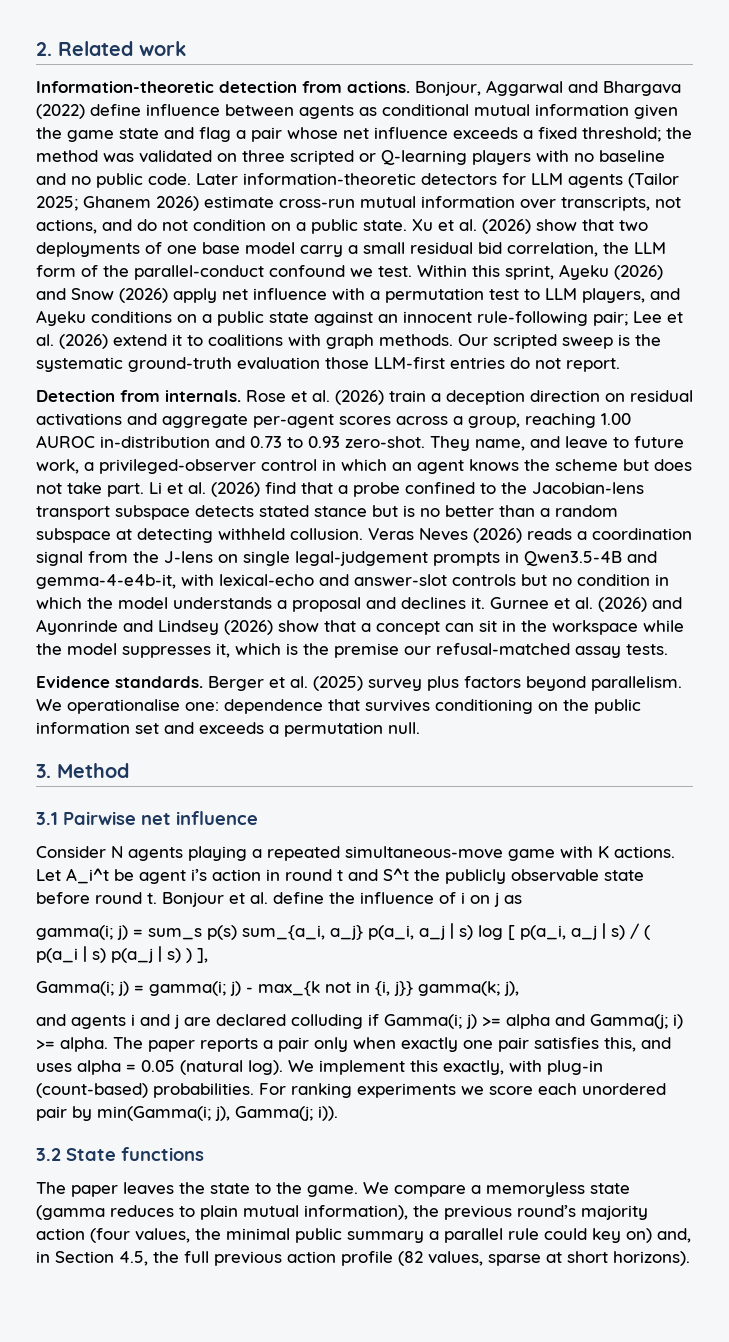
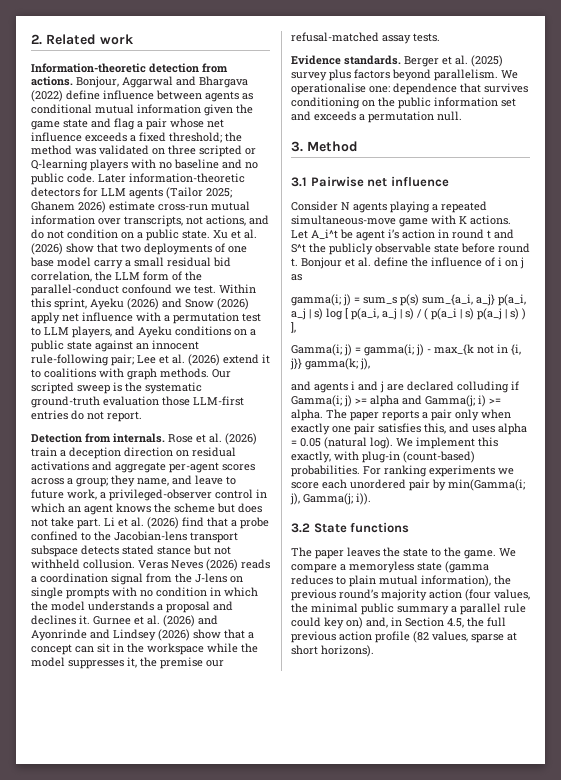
[468,413,631,428] [36,435,470,451] group, reaching 1.00 AUROC in-distribution and 0.73 to 0.93 zero-shot. They -> [76,475,135,487] group; they
[403,505,618,517] [36,528,213,543] is no better than a random subspace at detecting -> [214,546,231,555] not
[295,551,657,566] [36,574,547,589] legal-judgement prompts in Qwen3.5-4B and gemma-4-e4b-it, with lexical-echo and answer-slot controls but -> [66,587,137,599] prompts with
[235,643,298,655] which is -> (137, 662) none

